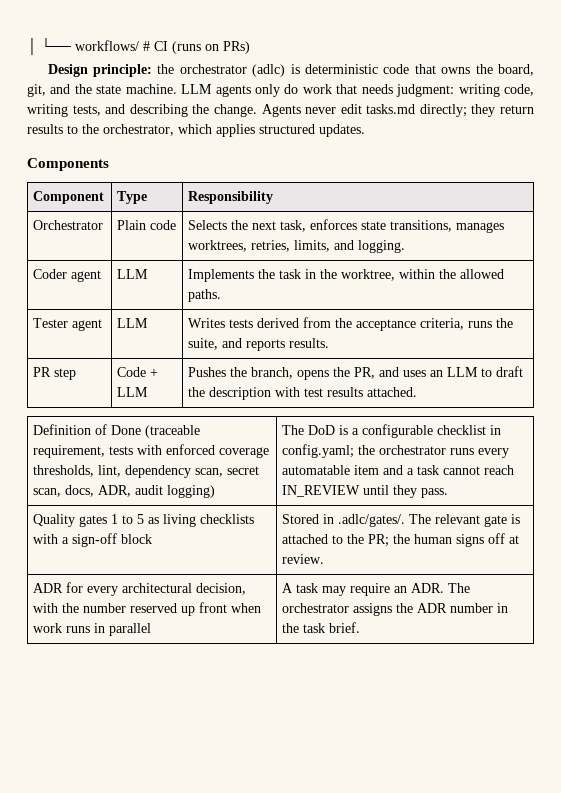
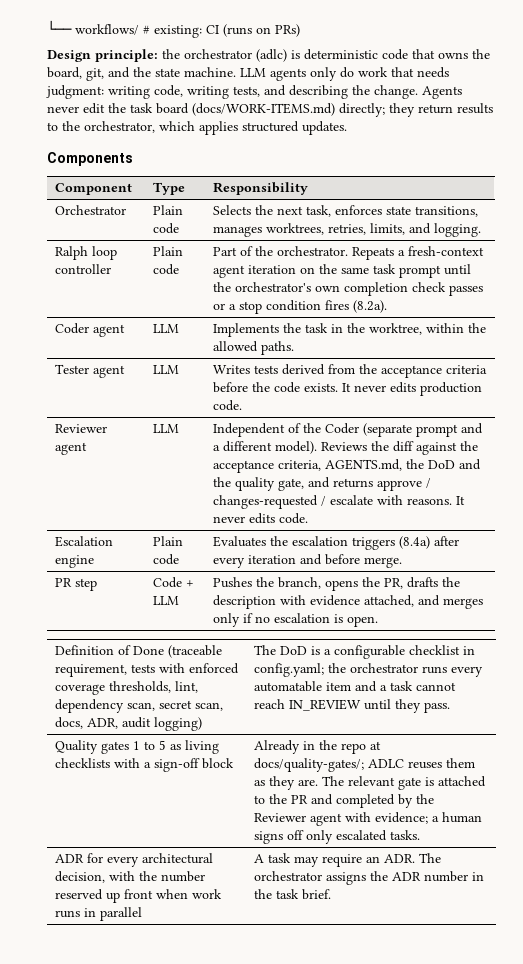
[27,38,37,55] │ -> (47, 27) none
(150, 46) none -> [154,25,202,38] existing:
[366,104,416,114] tasks.md -> [108,103,335,116] the task board (docs/WORK-ITEMS.md)
(406, 246) none -> [55,246,118,260] [55,264,112,274] [153,246,184,256] [153,264,180,275] [213,246,485,260] [213,264,472,278] [213,282,484,296] [213,300,388,314] // Ralph loop controller | Plain code | Part of the orchestrator. Repeats a fresh-context agent iteration on the same task prompt until the orchestrator's own completion check passes or a stop condition fires (8.2a).
[420,318,514,330] [188,338,330,351] criteria, runs the suite, and reports results. -> [446,365,488,374] [213,382,483,396] [213,400,243,411] [55,424,108,433] [55,442,88,455] [153,424,180,433] [213,423,484,437] [213,441,479,455] [213,459,482,473] [213,477,432,491] [213,495,466,509] [213,513,309,524] [55,536,114,547] [55,555,95,568] [153,536,184,546] [153,554,180,565] [213,536,460,550] [213,554,403,568] criteria before the code exists. It never edits production code. // Reviewer agent | LLM | Independent of the Coder (separate prompt and a different model). Reviews the diff against the acceptance criteria, AGENTS.md, the DoD and the quality gate, and returns approve / changes-requested / escalate with reasons. It never edits code. // Escalation engine | Plain code | Evaluates the escalation triggers (8.4a) after every iteration and before merge.
[379,366,524,377] [188,387,418,400] and uses an LLM to draft the description with test results attached. -> [407,577,461,588] [213,595,484,609] [213,613,379,627] drafts the description with evidence attached, and merges only if no escalation is open.
[282,514,406,527] Stored in .adlc/gates/. -> [254,740,382,754] [254,758,476,772] [254,776,319,790] Already in the repo at docs/quality-gates/; ADLC reuses them as they are.
[368,533,520,547] [282,554,325,564] PR; the human signs off at review. -> [291,794,435,808] [254,812,483,826] [254,830,421,844] PR and completed by the Reviewer agent with evidence; a human signs off only escalated tasks.

